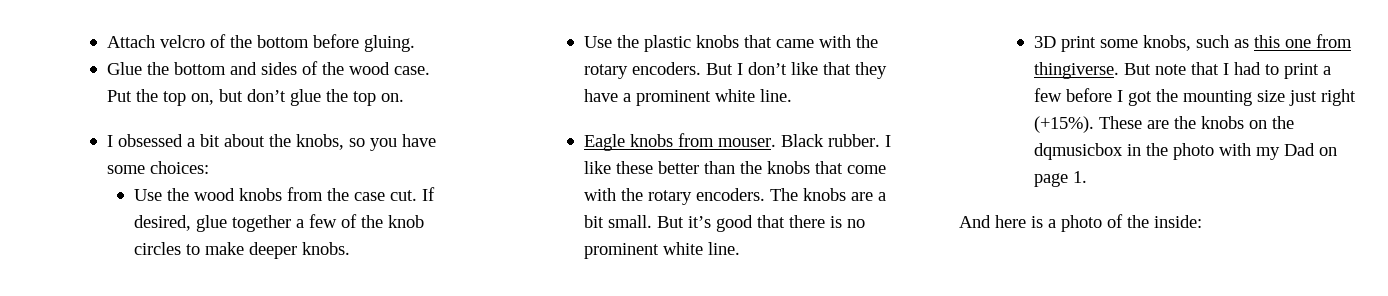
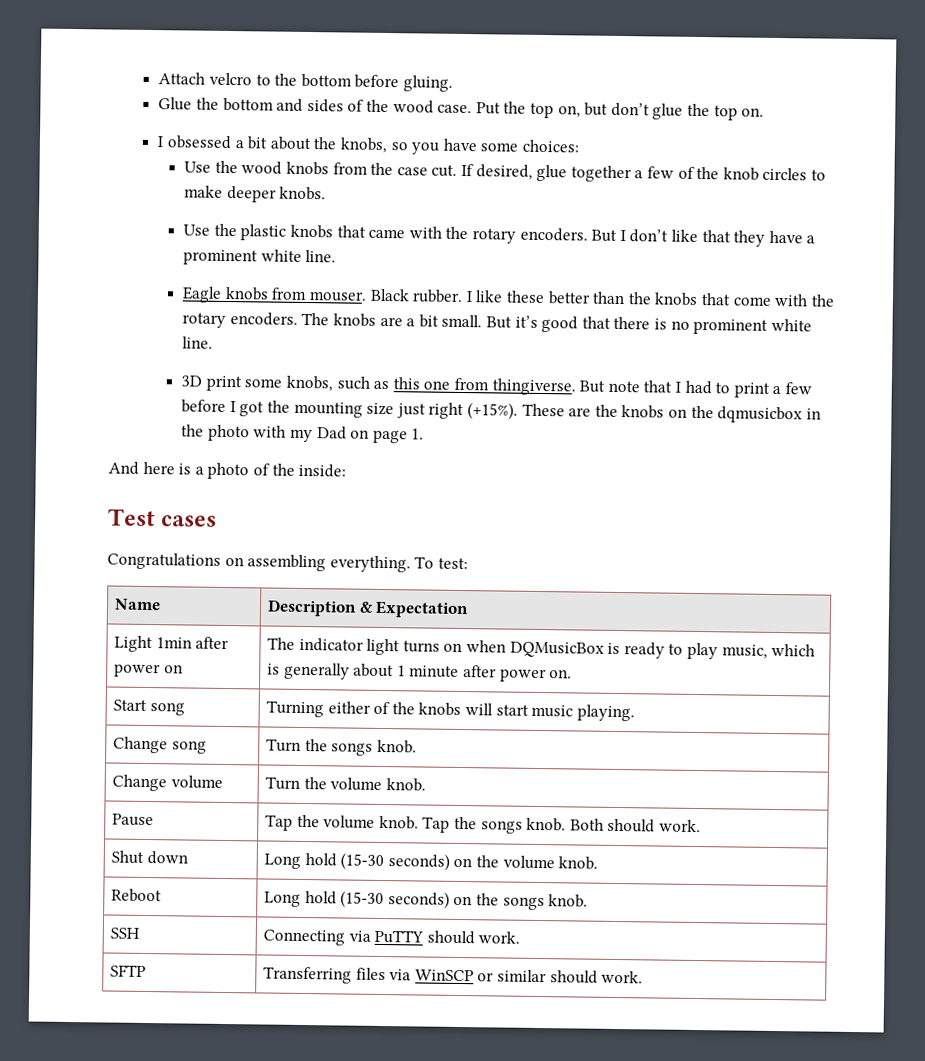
[209,34,226,48] of -> [255,74,271,86] to
(1202, 221) none -> [108,508,218,527] [107,552,468,573] [114,598,162,611] [267,599,470,619] [114,635,230,653] [114,663,183,678] [267,637,816,660] [267,662,573,683] [113,699,185,716] [266,700,635,722] [113,736,207,754] [266,738,417,756] [112,774,223,792] [265,776,426,792] [112,813,155,827] [265,814,701,834] [111,850,188,865] [264,852,599,871] [111,888,163,903] [264,890,589,911] [110,927,141,939] [263,929,521,946] [110,964,147,978] [263,966,644,984] // Test cases // Congratulations on assembling everything. To test: // Name | Description & Expectation // Light 1min after power on | The indicator light turns on when DQMusicBox is ready to play music, which is generally about 1 minute after power on. // Start song | Turning either of the knobs will start music playing. // Change song | Turn the songs knob. // Change volume | Turn the volume knob. // Pause | Tap the volume knob. Tap the songs knob. Both should work. // Shut down | Long hold (15-30 seconds) on the volume knob. // Reboot | Long hold (15-30 seconds) on the songs knob. // SSH | Connecting via PuTTY should work. // SFTP | Transferring files via WinSCP or similar should work.

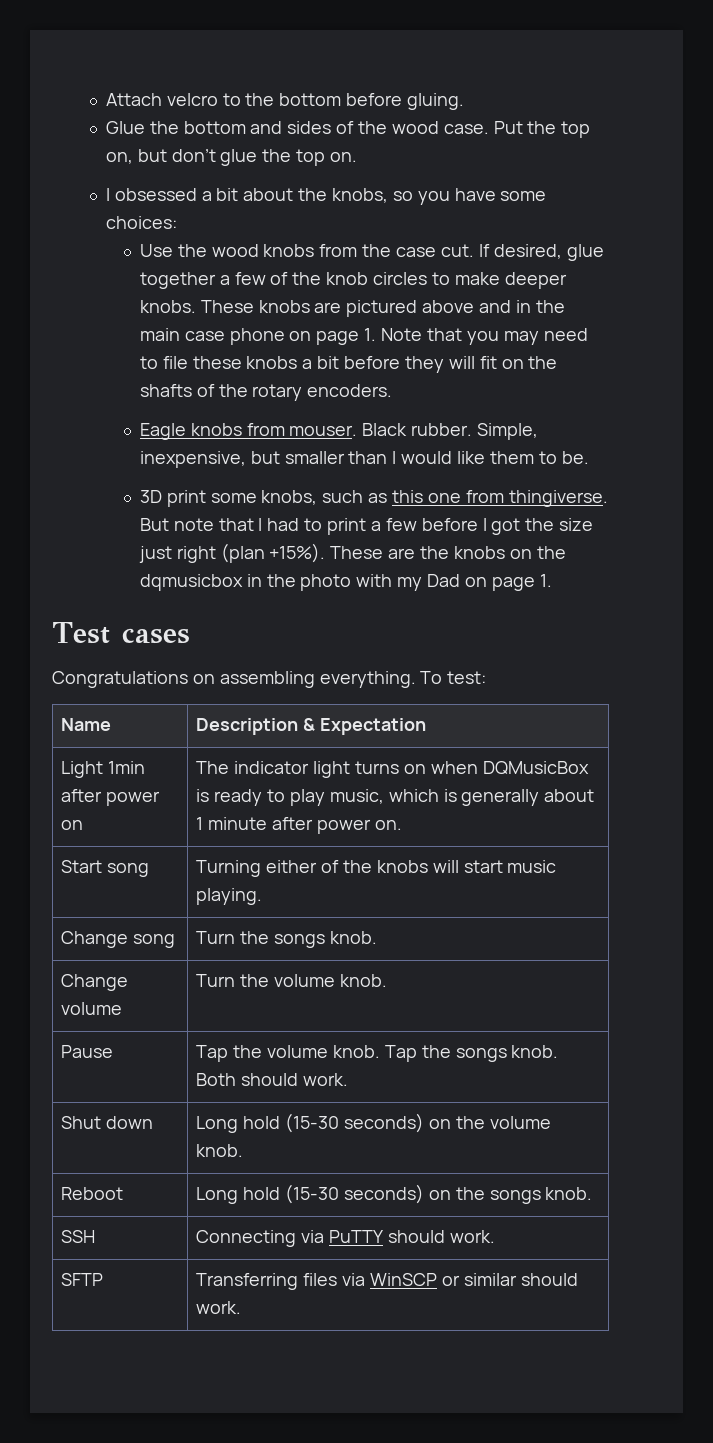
[183,223,816,247] [183,249,337,266] // Use the plastic knobs that came with the rotary encoders. But I don’t like that they have a prominent white line. -> [200,300,565,317] [139,328,588,345] [139,356,558,373] [139,384,393,401] These knobs are pictured above and in the main case phone on page 1. Note that you may need to file these knobs a bit before they will fit on the shafts of the rotary encoders.
[465,290,835,307] [182,312,812,335] [182,336,214,349] I like these better than the knobs that come with the rotary encoders. The knobs are a bit small. But it’s good that there is no prominent white line. -> [477,423,539,440] [139,451,589,468] Simple, inexpensive, but smaller than I would like them to be.
[293,401,363,418] mounting -> (555, 524) none
[466,402,518,420] (+15%). -> [220,543,326,563] (plan +15%).
[108,461,347,480] // And here is a photo of the inside: -> (552, 580) none

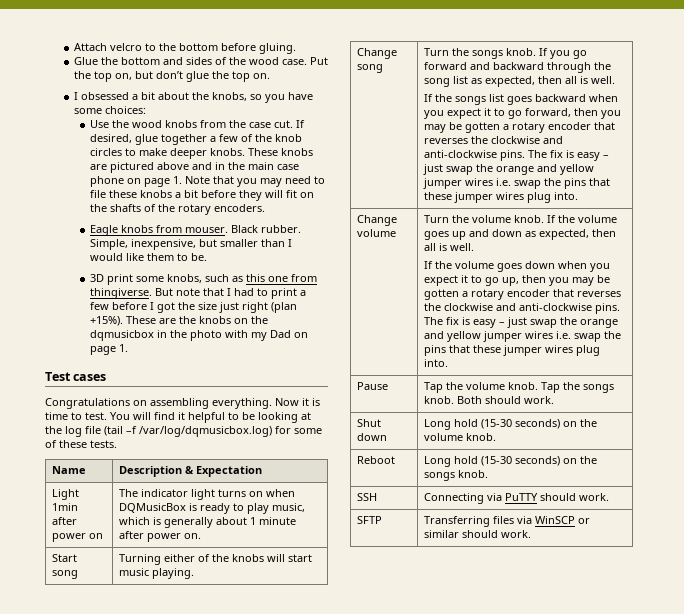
[420,671,487,684] To test: -> [275,398,320,406] [45,412,311,423] [45,426,322,437] [45,440,117,448] Now it is time to test. You will find it helpful to be looking at the log file (tail –f /var/log/dqmusicbox.log) for some of these tests.
(377, 937) none -> [539,48,588,59] [424,62,612,73] [424,76,616,87] [424,94,619,105] [424,108,622,119] [424,122,616,133] [424,136,564,144] [424,150,610,161] [423,164,595,175] [423,178,611,189] [424,192,579,203] If you go forward and backward through the song list as expected, then all is well. // If the songs list goes backward when you expect it to go forward, then you may be gotten a rotary encoder that reverses the clockwise and anti-clockwise pins. The fix is easy – just swap the orange and yellow jumper wires i.e. swap the pins that these jumper wires plug into.
(387, 980) none -> [547,215,618,223] [424,229,617,240] [424,243,475,251] [424,261,611,272] [424,275,611,286] [424,289,622,300] [424,303,621,314] [424,317,619,328] [424,331,622,342] [424,345,601,356] [424,359,449,367] If the volume goes up and down as expected, then all is well. // If the volume goes down when you expect it to go up, then you may be gotten a rotary encoder that reverses the clockwise and anti-clockwise pins. The fix is easy – just swap the orange and yellow jumper wires i.e. swap the pins that these jumper wires plug into.

